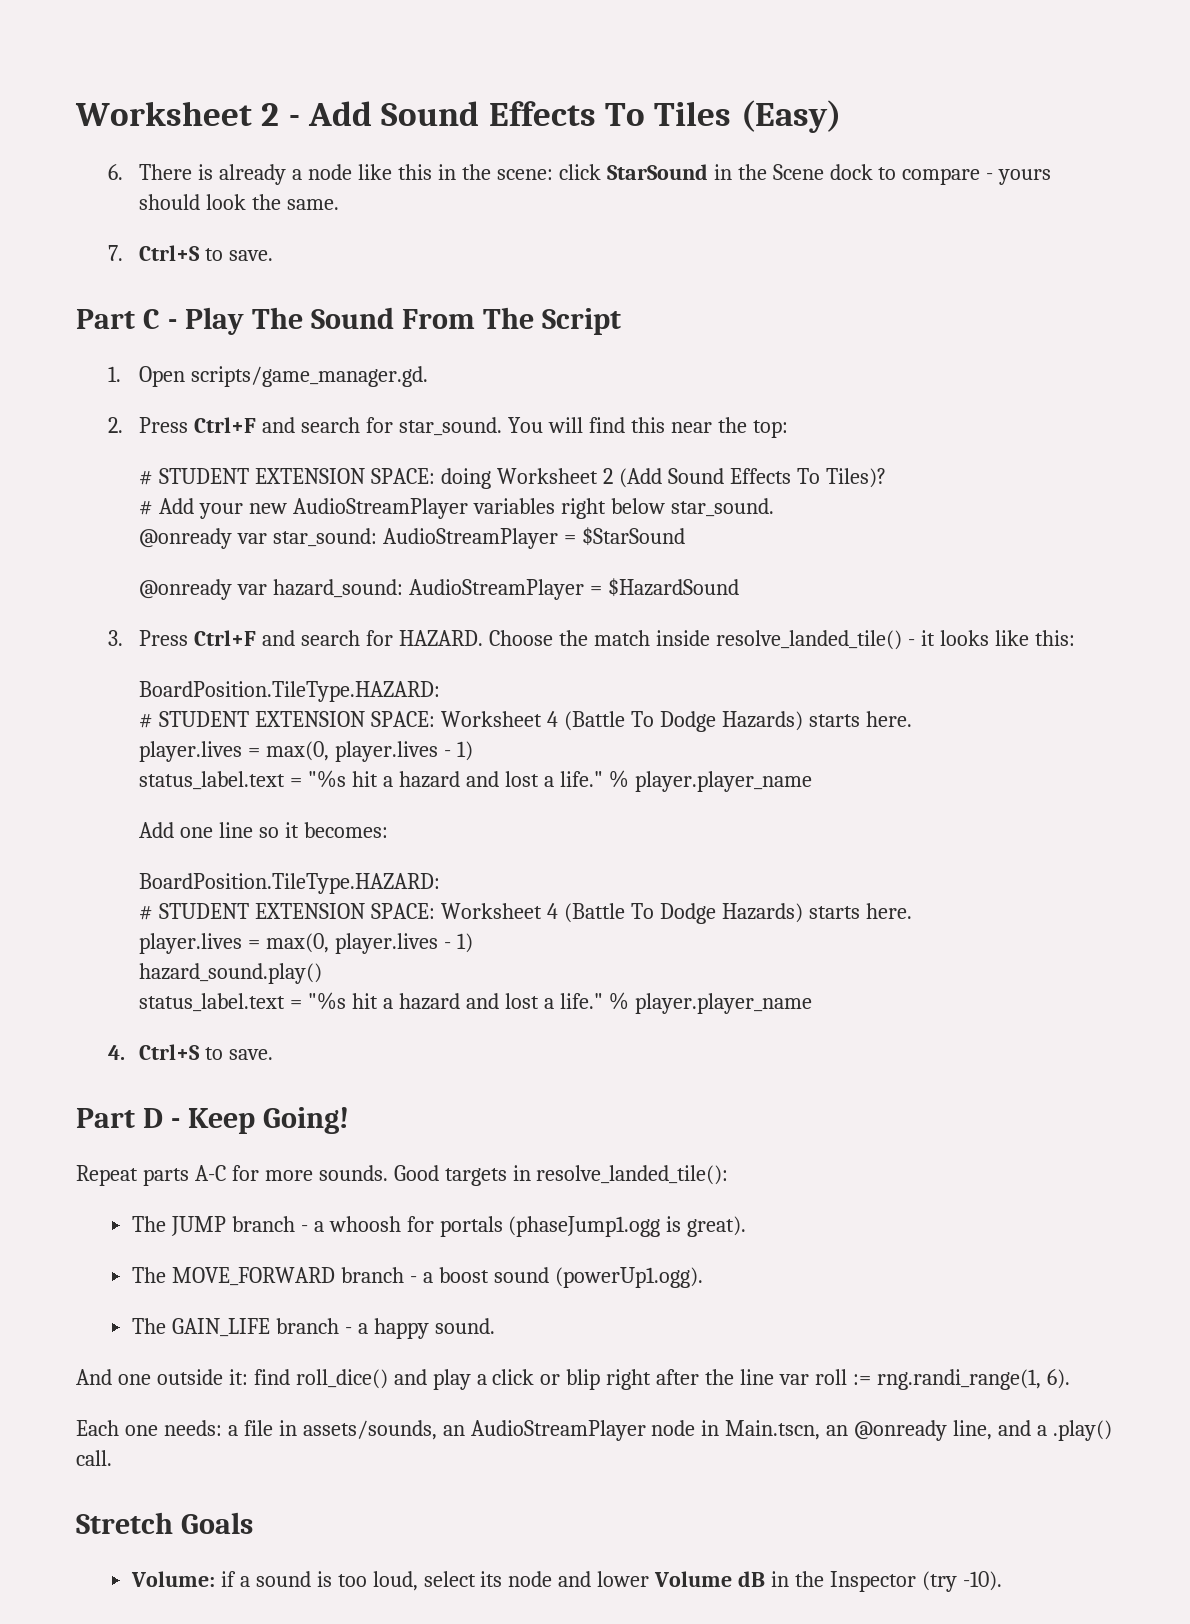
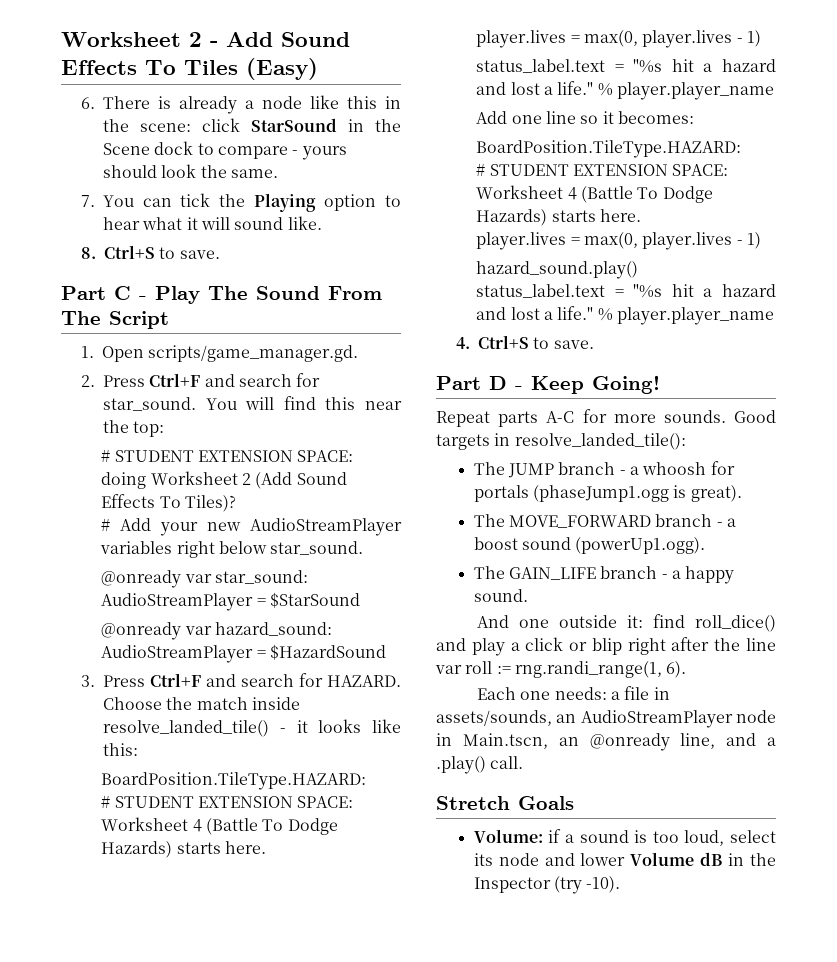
(123, 253) none -> [103,193,401,212] [103,216,322,230] [81,247,97,259] You can tick the Playing option to hear what it will sound like. // 8.

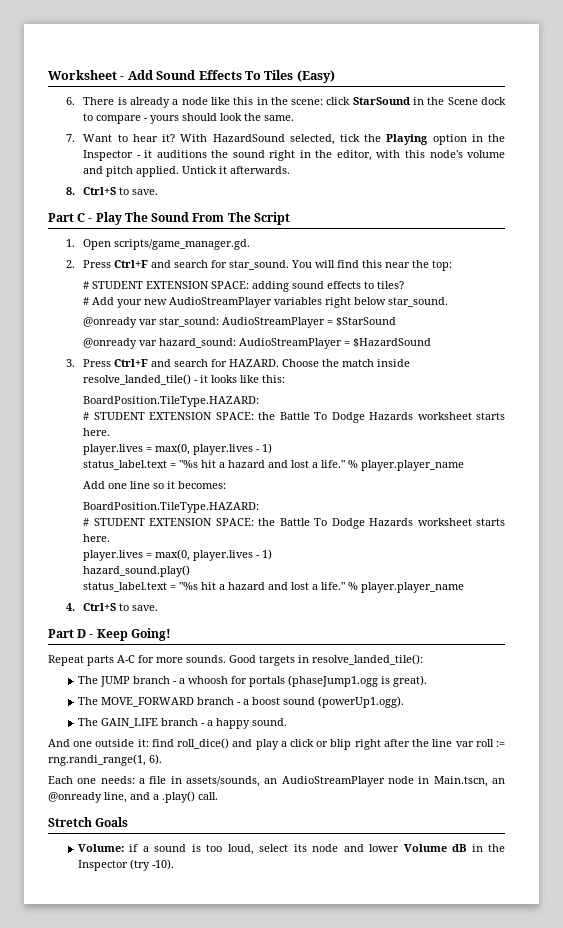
[61,32,202,47] Worksheet 2 -> [48,70,117,80] Worksheet
[103,193,401,212] [103,216,322,230] You can tick the Playing option to hear what it will sound like. -> [83,134,505,145] [83,150,506,161] [83,166,291,177] Want to hear it? With HazardSound selected, tick the Playing option in the Inspector - it auditions the sound right in the editor, with this node's volume and pitch applied. Untick it afterwards.
[101,471,347,489] [101,494,236,512] doing Worksheet 2 (Add Sound Effects To Tiles)? -> [252,281,405,292] adding sound effects to tiles?
[101,817,338,835] [101,841,173,858] Worksheet 4 (Battle To Dodge Hazards) -> [258,412,472,423] the Battle To Dodge Hazards worksheet
[476,185,713,203] [476,209,548,226] Worksheet 4 (Battle To Dodge Hazards) -> [258,518,472,529] the Battle To Dodge Hazards worksheet

